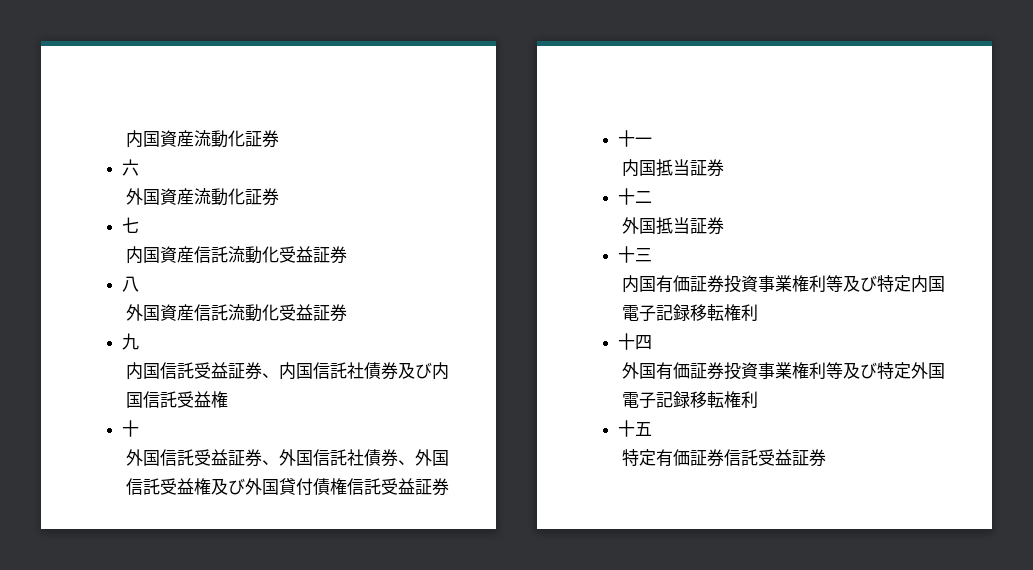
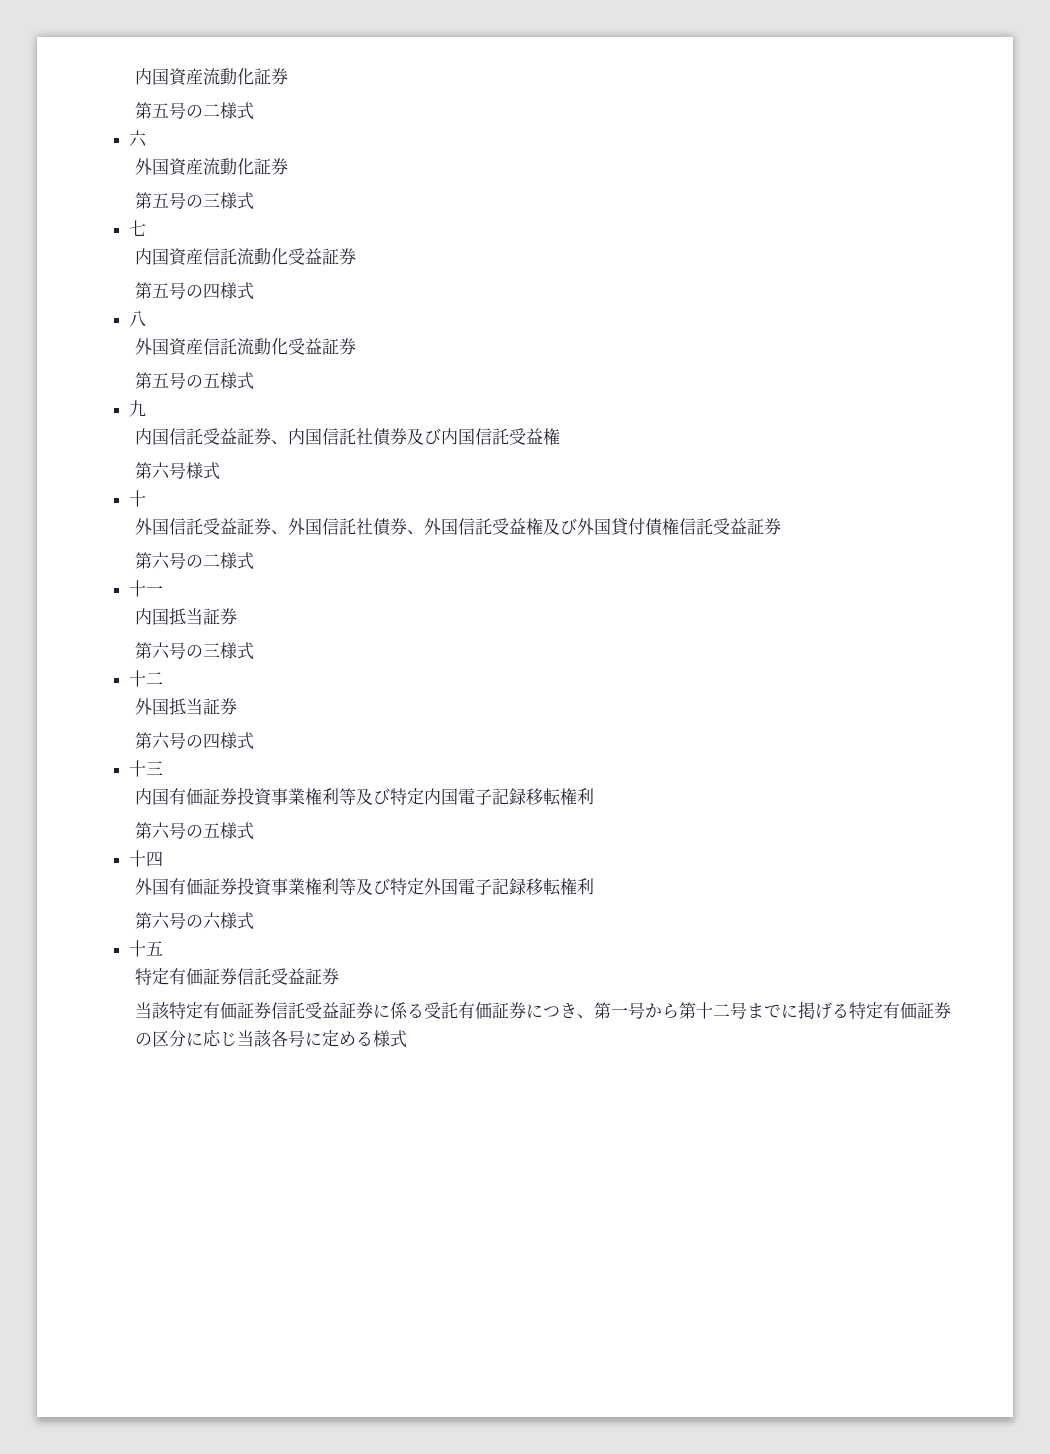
(280, 139) none -> [134,102,254,120] // 第五号の二様式
(280, 197) none -> [134,192,254,210] // 第五号の三様式
(348, 255) none -> [134,282,254,300] // 第五号の四様式
(348, 313) none -> [134,372,254,390] // 第五号の五様式
(229, 399) none -> [134,462,220,480] // 第六号様式
(450, 487) none -> [134,552,254,570] // 第六号の二様式
(725, 168) none -> [134,642,254,660] // 第六号の三様式
(725, 226) none -> [134,732,254,750] // 第六号の四様式
(759, 312) none -> [134,822,254,840] // 第六号の五様式
(759, 399) none -> [134,912,254,930] // 第六号の六様式
(827, 458) none -> [134,1001,951,1020] [134,1030,407,1048] // 当該特定有価証券信託受益証券に係る受託有価証券につき、第一号から第十二号までに掲げる特定有価証券の区分に応じ当該各号に定める様式

